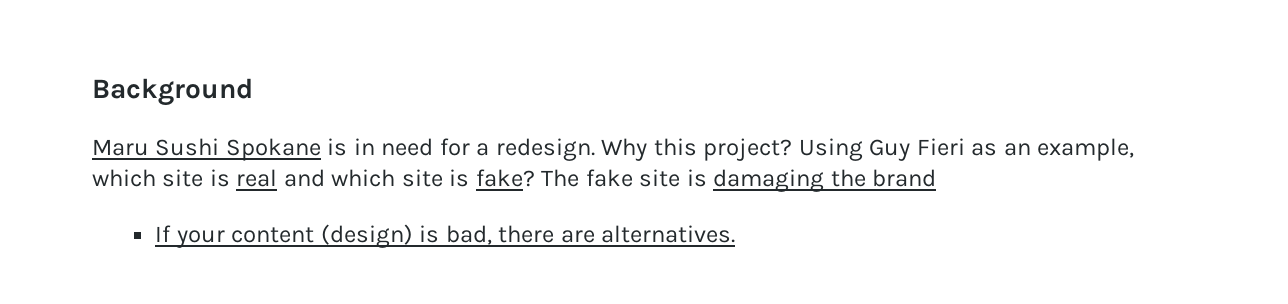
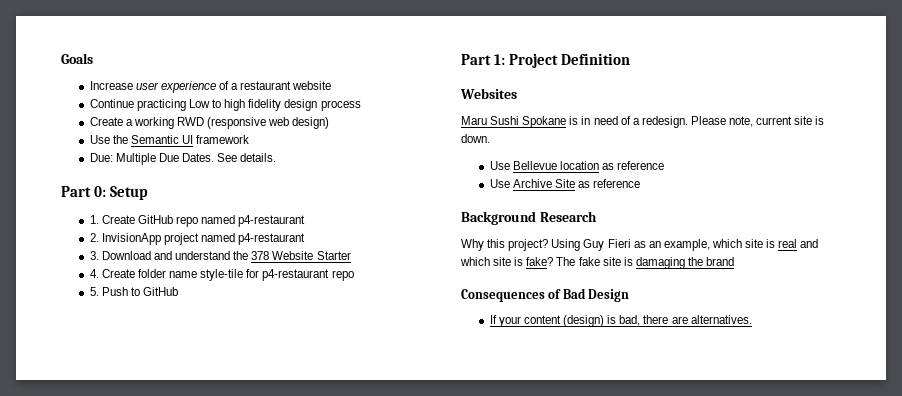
[92,78,253,106] Background -> [61,53,93,64] [89,81,332,93] [89,99,361,111] [89,117,330,129] [89,135,250,144] [89,153,277,165] [61,186,148,200] [89,215,306,227] [89,233,306,245] [89,251,351,260] [89,269,354,281] [89,287,179,296] [461,53,630,68] [460,88,517,99] Goals // Increase user experience of a restaurant website // Continue practicing Low to high fidelity design process // Create a working RWD (responsive web design) // Use the Semantic UI framework // Due: Multiple Due Dates. See details. // Part 0: Setup // 1. Create GitHub repo named p4-restaurant // 2. InvisionApp project named p4-restaurant // 3. Download and understand the 378 Website Starter // 4. Create folder name style-tile for p4-restaurant repo // 5. Push to GitHub // Part 1: Project Definition // Websites
[439,138,470,156] for -> [620,116,631,125] of
(595, 149) none -> [690,116,825,127] [461,134,490,143] [489,161,665,170] [489,179,641,188] [461,211,597,225] Please note, current site is down. // Use Bellevue location as reference // Use Archive Site as reference // Background Research //
(937, 178) none -> [461,288,630,302] // Consequences of Bad Design

